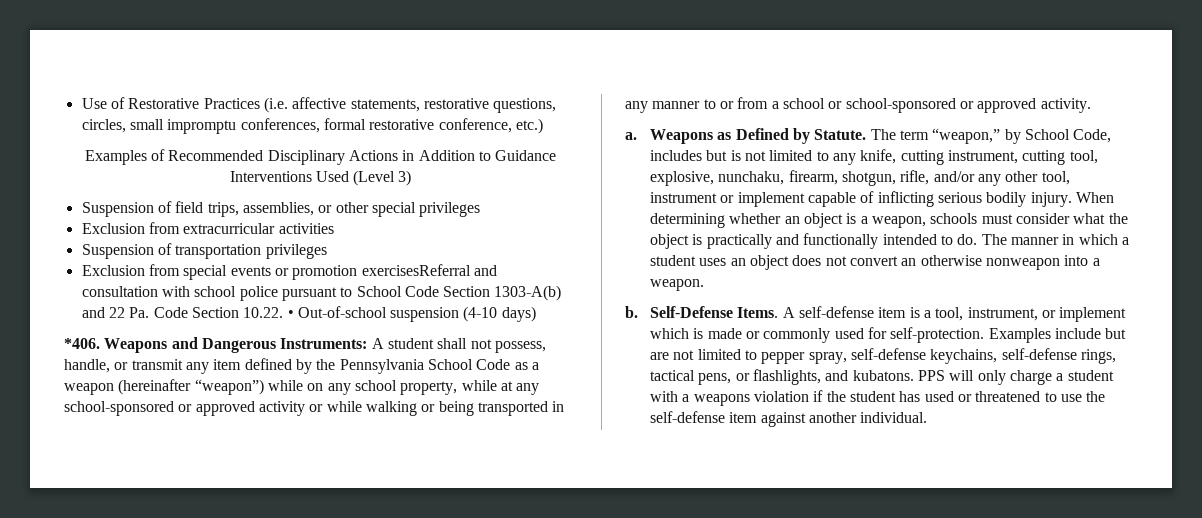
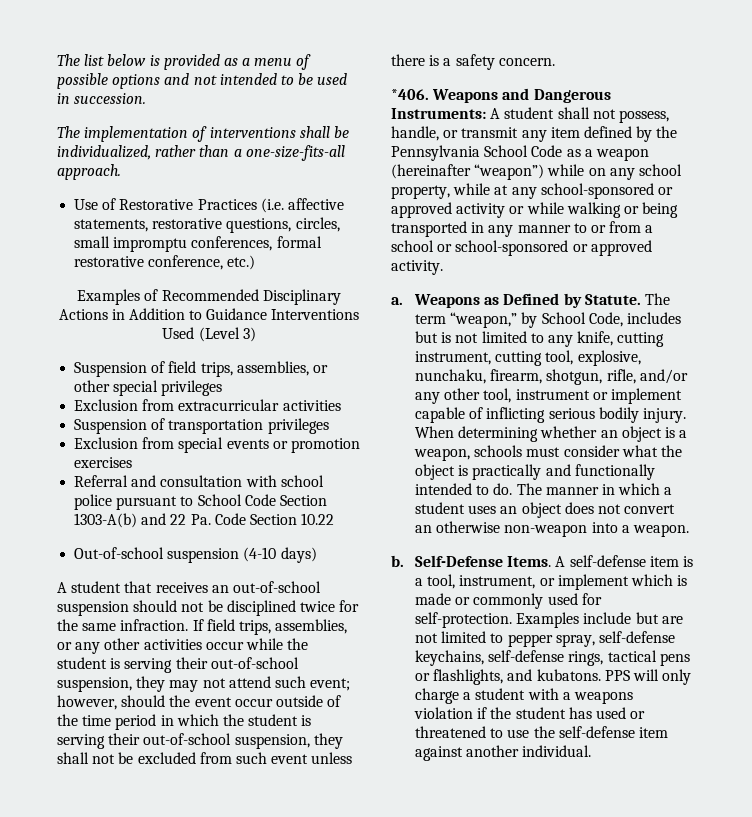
(81, 103) none -> [57,54,312,70] [57,73,348,89] [57,93,147,104] [57,126,349,142] [57,145,345,161] [57,164,121,180] The list below is provided as a menu of possible options and not intended to be used in succession. // The implementation of interventions shall be individualized, rather than a one-size-fits-all approach. //
[361,264,471,276] exercisesReferral -> [74,457,133,468] [74,475,129,487] exercises // Referral
[243,307,294,318] 10.22. • -> [301,513,335,525] 10.22 //
(536, 314) none -> [57,581,321,593] [57,600,360,616] [57,619,348,635] [57,638,309,654] [57,657,299,673] [57,676,351,692] [57,695,342,710] [57,714,312,730] [57,733,343,749] [57,752,353,764] [391,54,555,70] // A student that receives an out-of-school suspension should not be disciplined twice for the same infraction. If field trips, assemblies, or any other activities occur while the student is serving their out-of-school suspension, they may not attend such event; however, should the event occur outside of the time period in which the student is serving their out-of-school suspension, they shall not be excluded from such event unless there is a safety concern.
[986,258,1061,270] nonweapon -> [504,524,588,537] non-weapon
[698,373,732,385] pens, -> [659,653,690,666] pens

